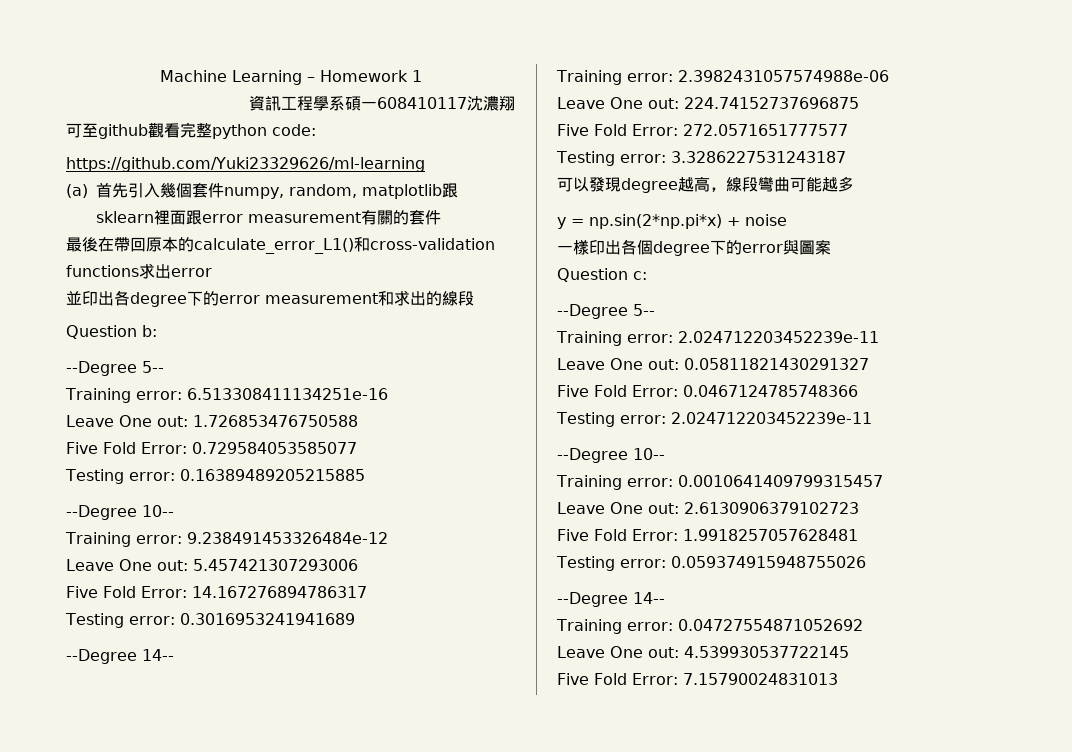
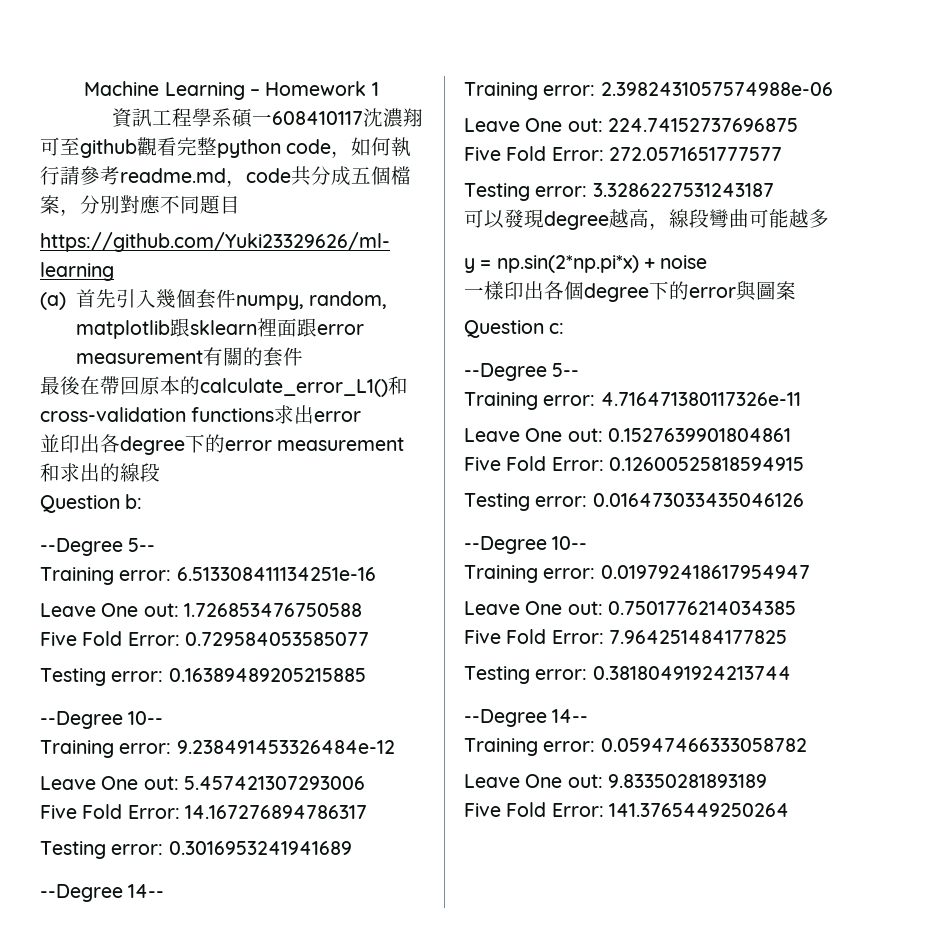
[272,124,316,136] code: -> [286,137,412,158] [40,166,411,187] [40,195,240,216] code，如何執行請參考readme.md，code共分成五個檔案，分別對應不同題目
[677,331,879,343] [557,358,869,370] [557,385,858,397] [556,412,872,427] [557,448,665,463] [556,475,883,490] [557,502,859,514] [557,529,858,541] [556,556,866,571] [557,592,665,607] [556,619,863,634] [557,646,849,658] [557,673,838,685] 2.024712203452239e-11 // Leave One out: 0.05811821430291327 // Five Fold Error: 0.0467124785748366 // Testing error: 2.024712203452239e-11 // --Degree 10-- // Training error: 0.0010641409799315457 // Leave One out: 2.6130906379102723 // Five Fold Error: 1.9918257057628481 // Testing error: 0.059374915948755026 // --Degree 14-- // Training error: 0.04727554871052692 // Leave One out: 4.539930537722145 // Five Fold Error: 7.15790024831013 -> [600,392,801,406] [464,428,791,442] [464,456,804,471] [464,493,804,511] [464,536,588,554] [464,565,810,583] [464,601,796,615] [464,629,787,644] [464,666,791,684] [464,709,589,727] [464,738,807,756] [464,774,767,788] [464,802,789,817] 4.716471380117326e-11 // Leave One out: 0.1527639901804861 // Five Fold Error: 0.12600525818594915 // Testing error: 0.016473033435046126 // --Degree 10-- // Training error: 0.019792418617954947 // Leave One out: 0.7501776214034385 // Five Fold Error: 7.964251484177825 // Testing error: 0.38180491924213744 // --Degree 14-- // Training error: 0.05947466333058782 // Leave One out: 9.83350281893189 // Five Fold Error: 141.3765449250264

